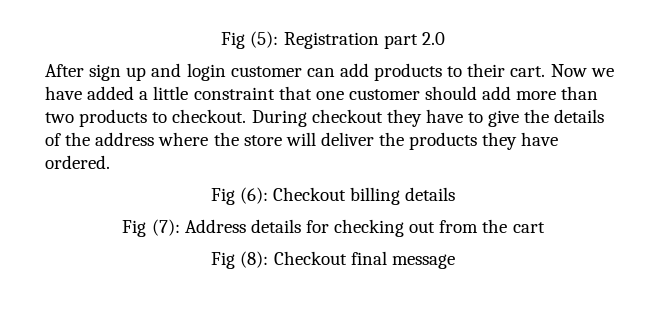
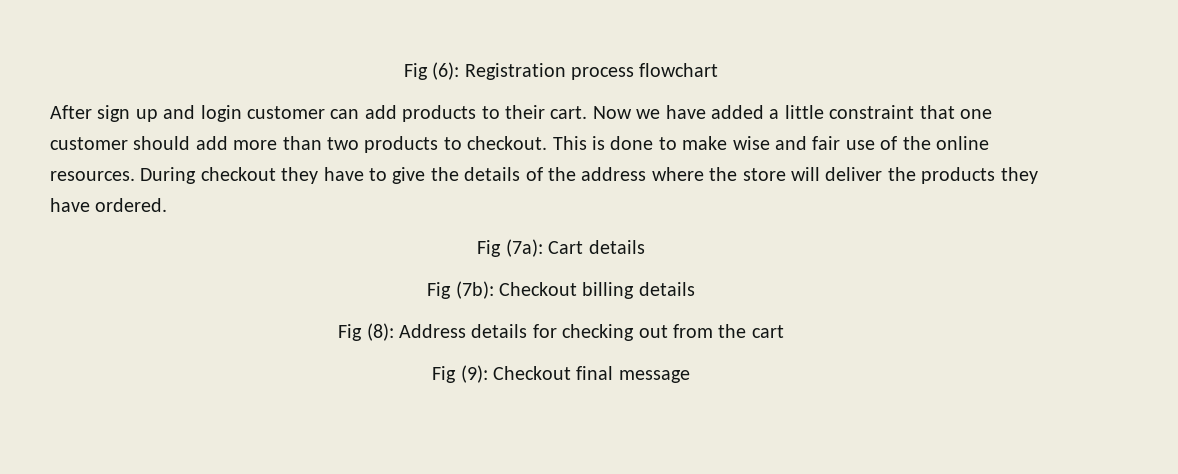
[221,31,445,49] Fig (5): Registration part 2.0 -> [403,62,719,80] Fig (6): Registration process flowchart
(247, 116) none -> [552,136,989,150] [50,171,135,181] This is done to make wise and fair use of the online resources.
[239,187,268,204] (6): -> [505,239,645,257] [427,281,494,299] (7a): Cart details // Fig (7b):
[151,219,180,236] (7): -> [366,323,394,341] (8):
[240,251,269,268] (8): -> [460,365,488,383] (9):

